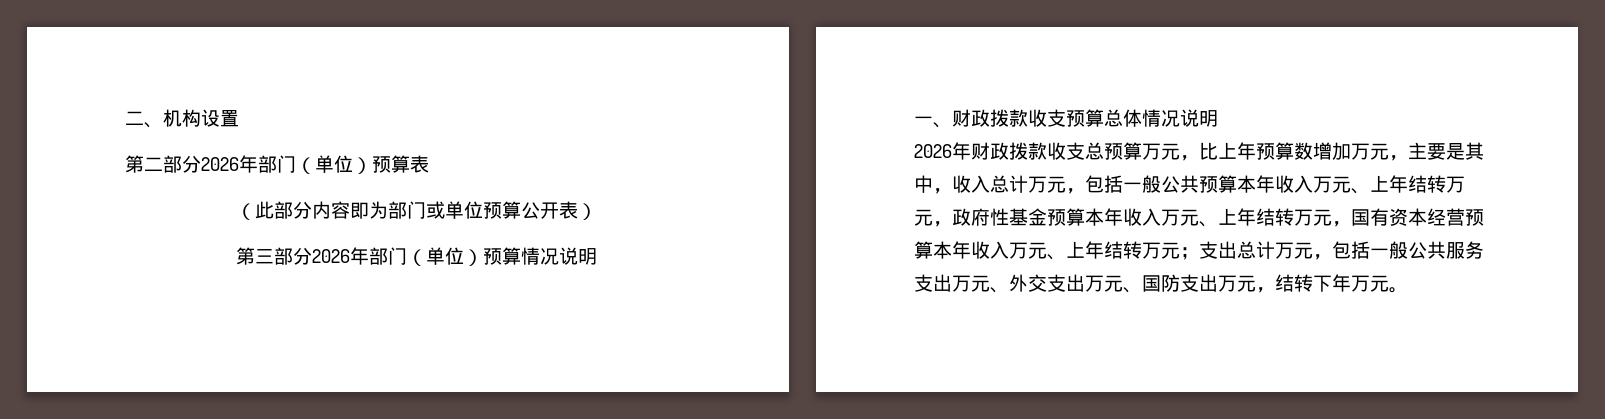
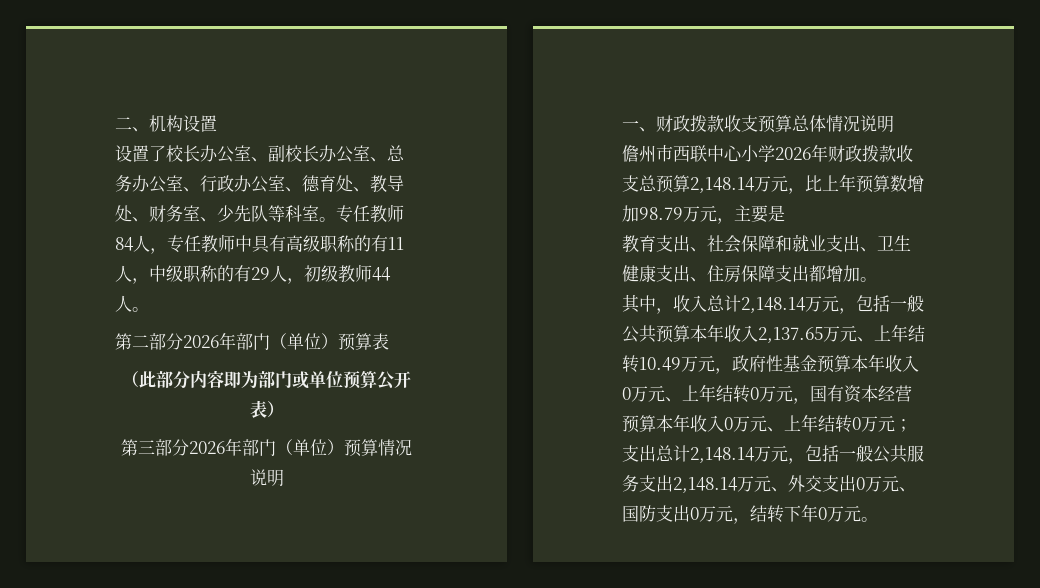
(239, 118) none -> [115,145,405,163] [115,175,404,193] [115,204,404,223] [115,234,404,254] [115,264,391,284] [115,295,149,312] // 设置了校长办公室、副校长办公室、总务办公室、行政办公室、德育处、教导处、财务室、少先队等科室。专任教师84人，专任教师中具有高级职称的有11人，中级职称的有29人，初级教师44人。
(1218, 118) none -> [622,145,775,162] 儋州市西联中心小学
(1142, 151) none -> [690,177,755,193] 2,148.14
(1351, 151) none -> [639,207,683,220] 98.79
(1465, 151) none -> [622,234,911,253] [622,265,877,283] // 教育支出、社会保障和就业支出、卫生健康支出、住房保障支出都增加。 //
(1028, 184) none -> [741,297,806,313] 2,148.14
[1313,175,1446,194] 万元、上年结转 -> [758,324,925,343] [622,355,681,373] 2,137.65万元、上年结转10.49
[1161,208,1294,227] 万元、上年结转 -> [622,384,759,403] 0万元、上年结转0
[1009,241,1142,260] 万元、上年结转 -> [724,414,861,433] 0万元、上年结转0
(1275, 250) none -> [690,447,755,463] 2,148.14
(952, 283) none -> [673,477,738,493] 2,148.14
(1085, 283) none -> [856,477,865,490] 0
(1218, 283) none -> [690,507,699,520] 0
(1351, 283) none -> [818,507,827,520] 0

